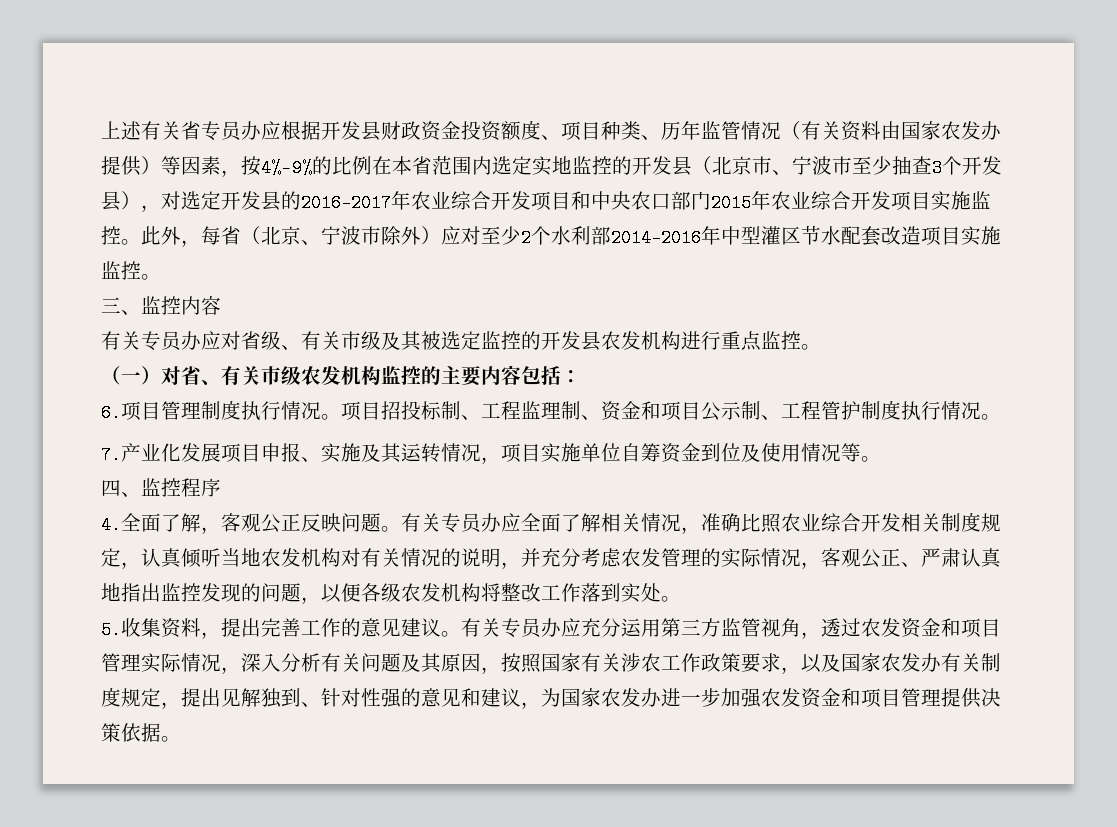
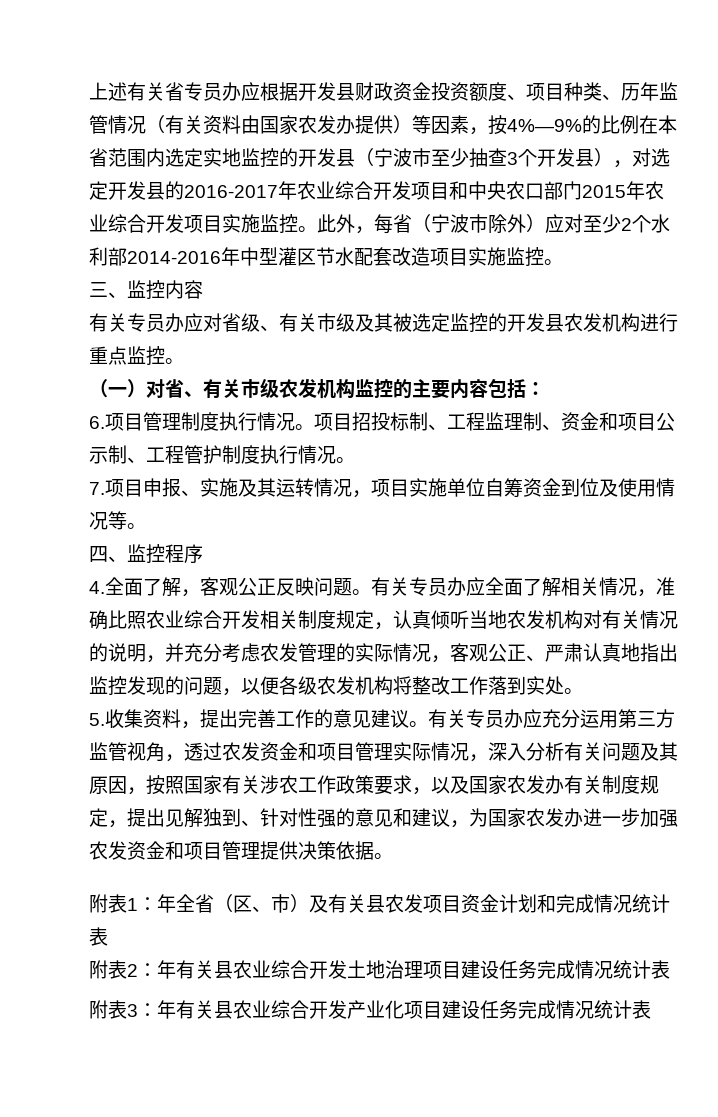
[712,156,792,175] 北京市、 -> (374, 157) none
[261,226,321,245] 北京、 -> (431, 223) none
[121,443,221,462] 产业化发展 -> (105, 488) none
(181, 739) none -> [89,894,670,913] [89,927,108,946] [89,960,670,979] [89,1000,651,1019] // 附表1：年全省（区、市）及有关县农发项目资金计划和完成情况统计表 // 附表2：年有关县农业综合开发土地治理项目建设任务完成情况统计表 // 附表3：年有关县农业综合开发产业化项目建设任务完成情况统计表

